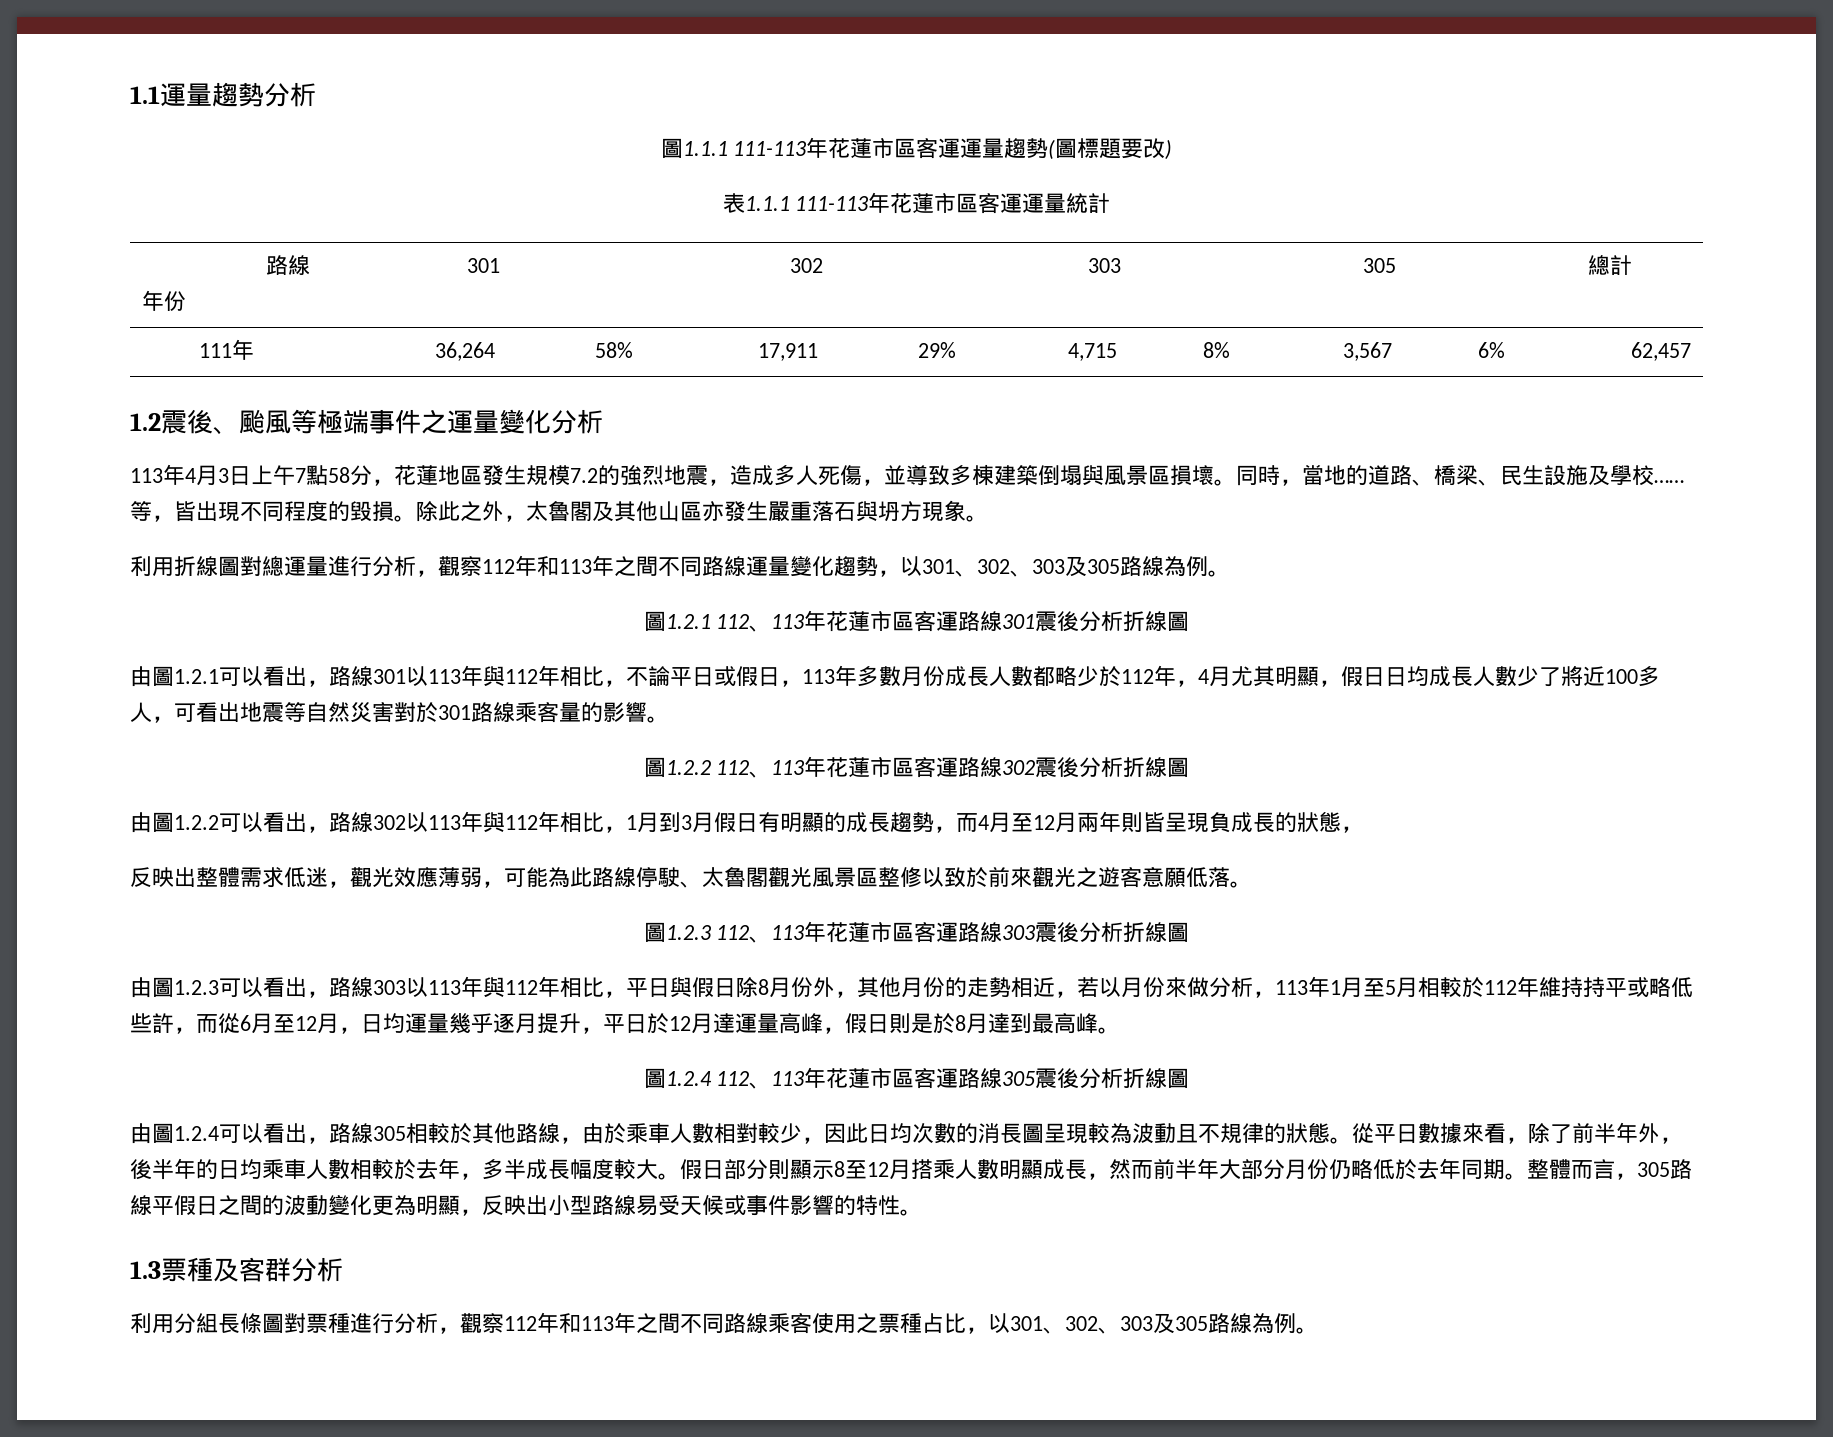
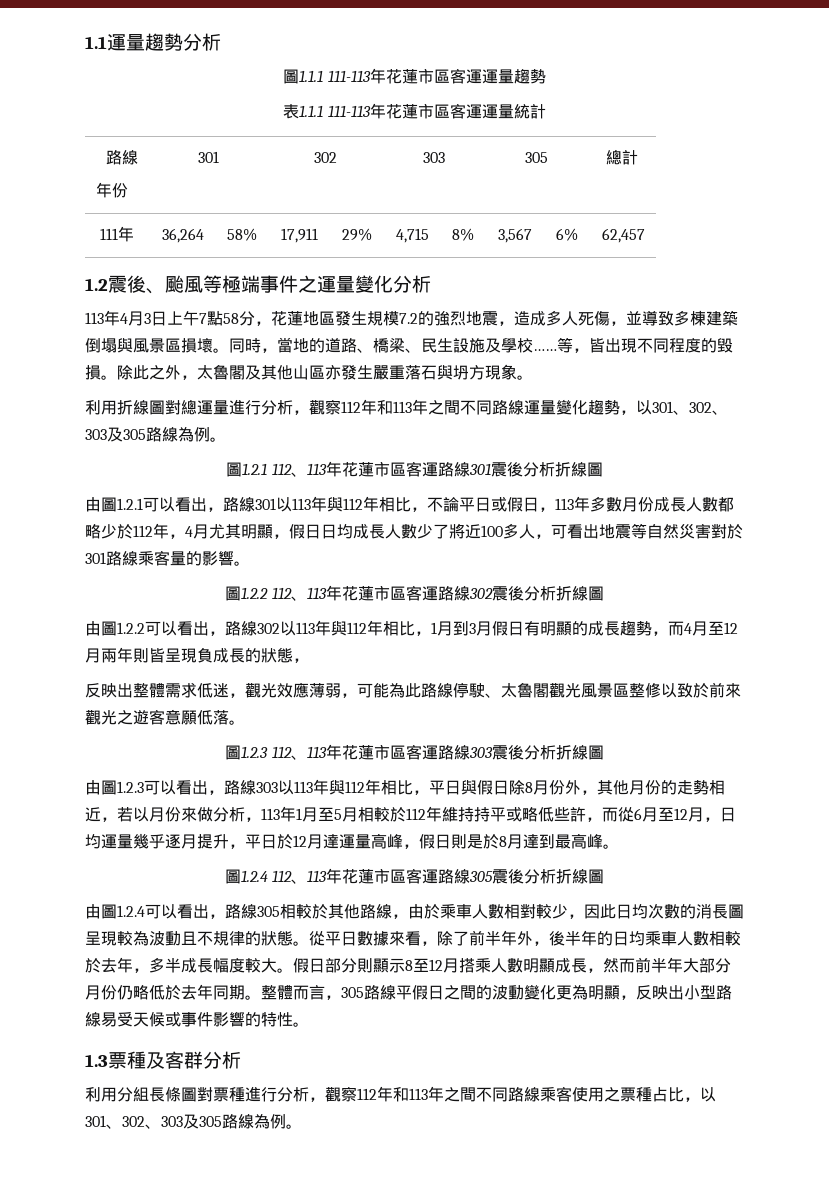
[1048,138,1173,160] (圖標題要改) -> (546, 76) none

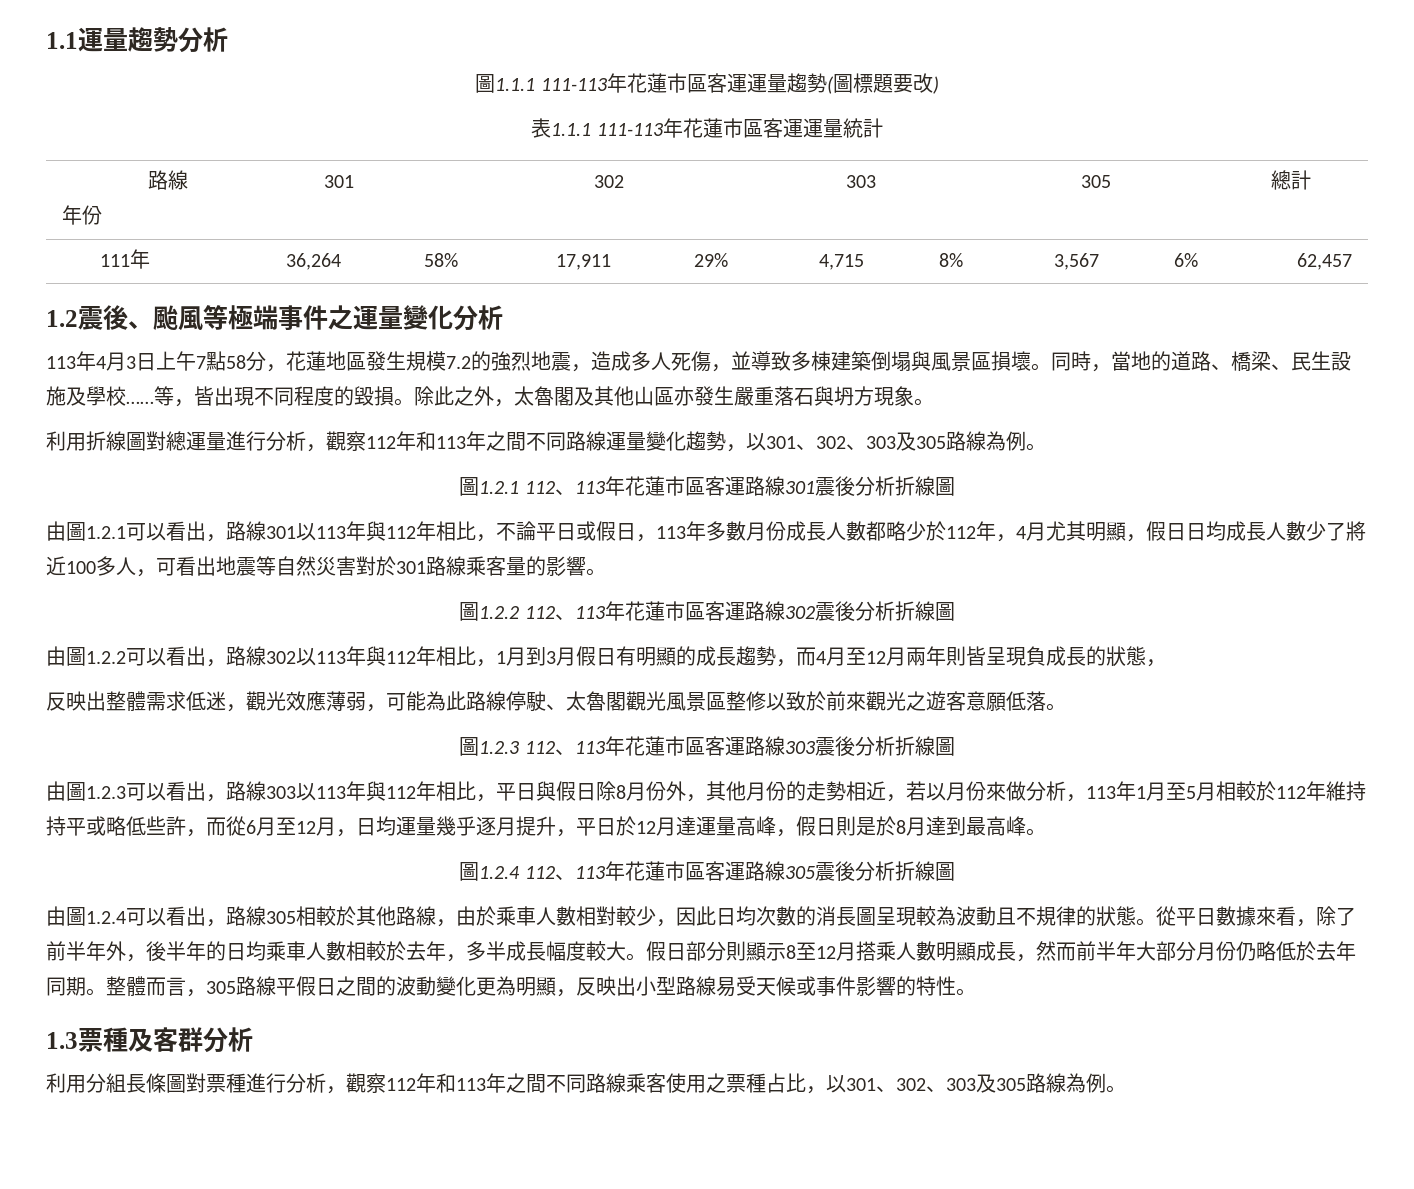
(546, 76) none -> [826,73,939,94] (圖標題要改)

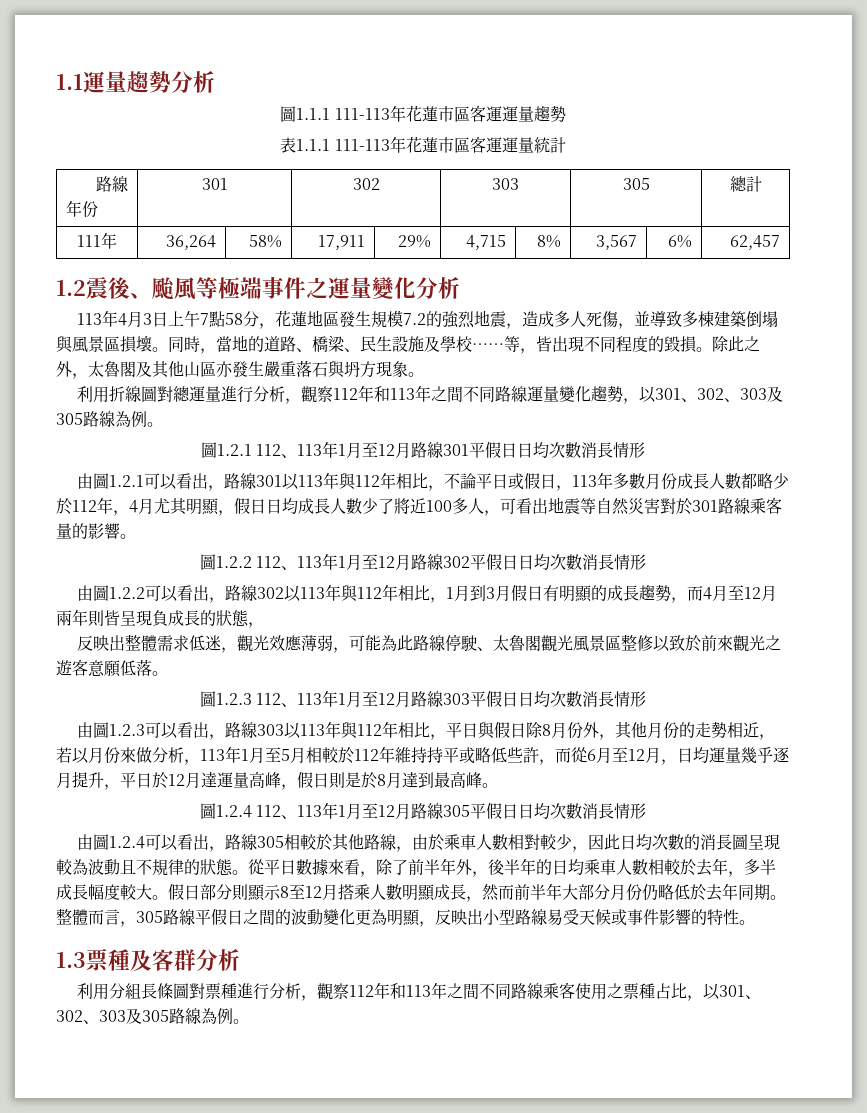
[826,73,939,94] (圖標題要改) -> (566, 114) none
[624,476,955,496] 花蓮市區客運路線301震後分析折線圖 -> [338,442,646,459] 1月至12月路線301平假日日均次數消長情形
[624,601,955,621] 花蓮市區客運路線302震後分析折線圖 -> [338,554,647,571] 1月至12月路線302平假日日均次數消長情形
[624,736,955,756] 花蓮市區客運路線303震後分析折線圖 -> [338,691,647,708] 1月至12月路線303平假日日均次數消長情形
[624,861,955,881] 花蓮市區客運路線305震後分析折線圖 -> [338,803,647,820] 1月至12月路線305平假日日均次數消長情形

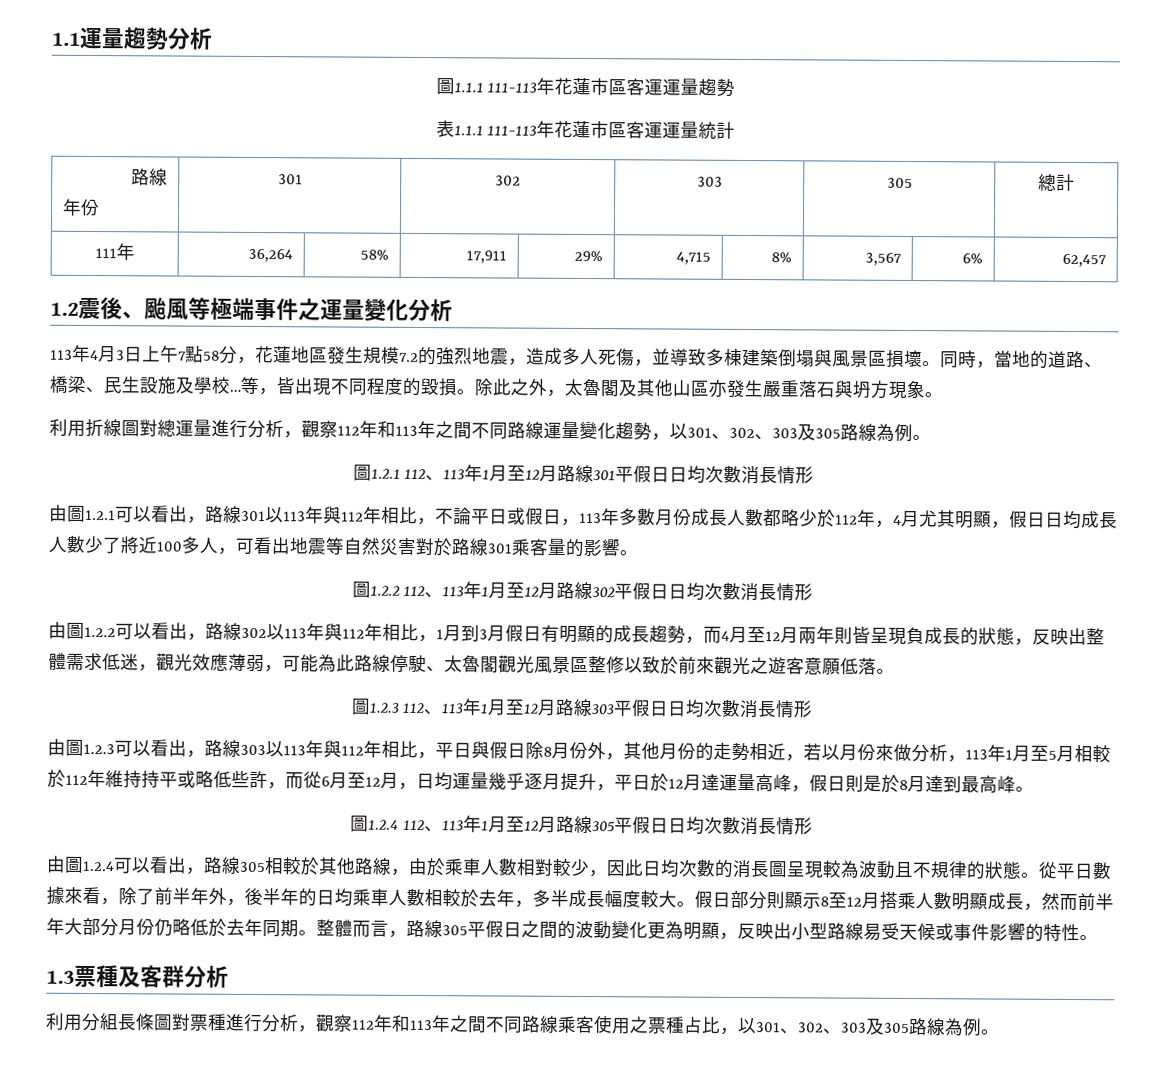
[472,343,504,350] …… -> [229,389,241,392] …
[692,498,750,514] 301路線 -> [451,538,512,556] 路線301
(264, 625) // -> (1033, 642) none
[136,909,195,925] 305路線 -> [406,919,468,938] 路線305

